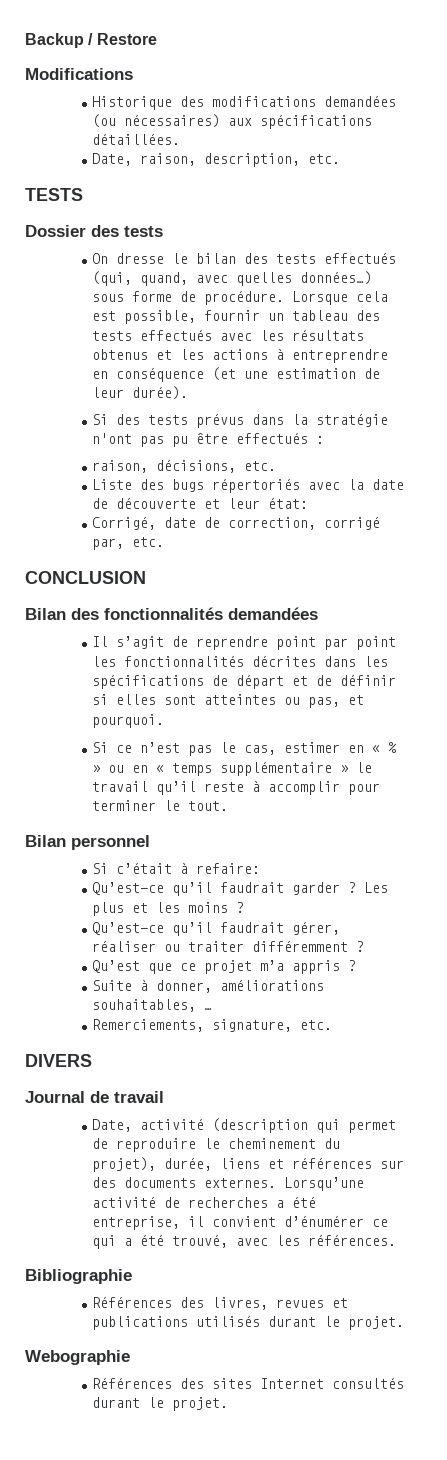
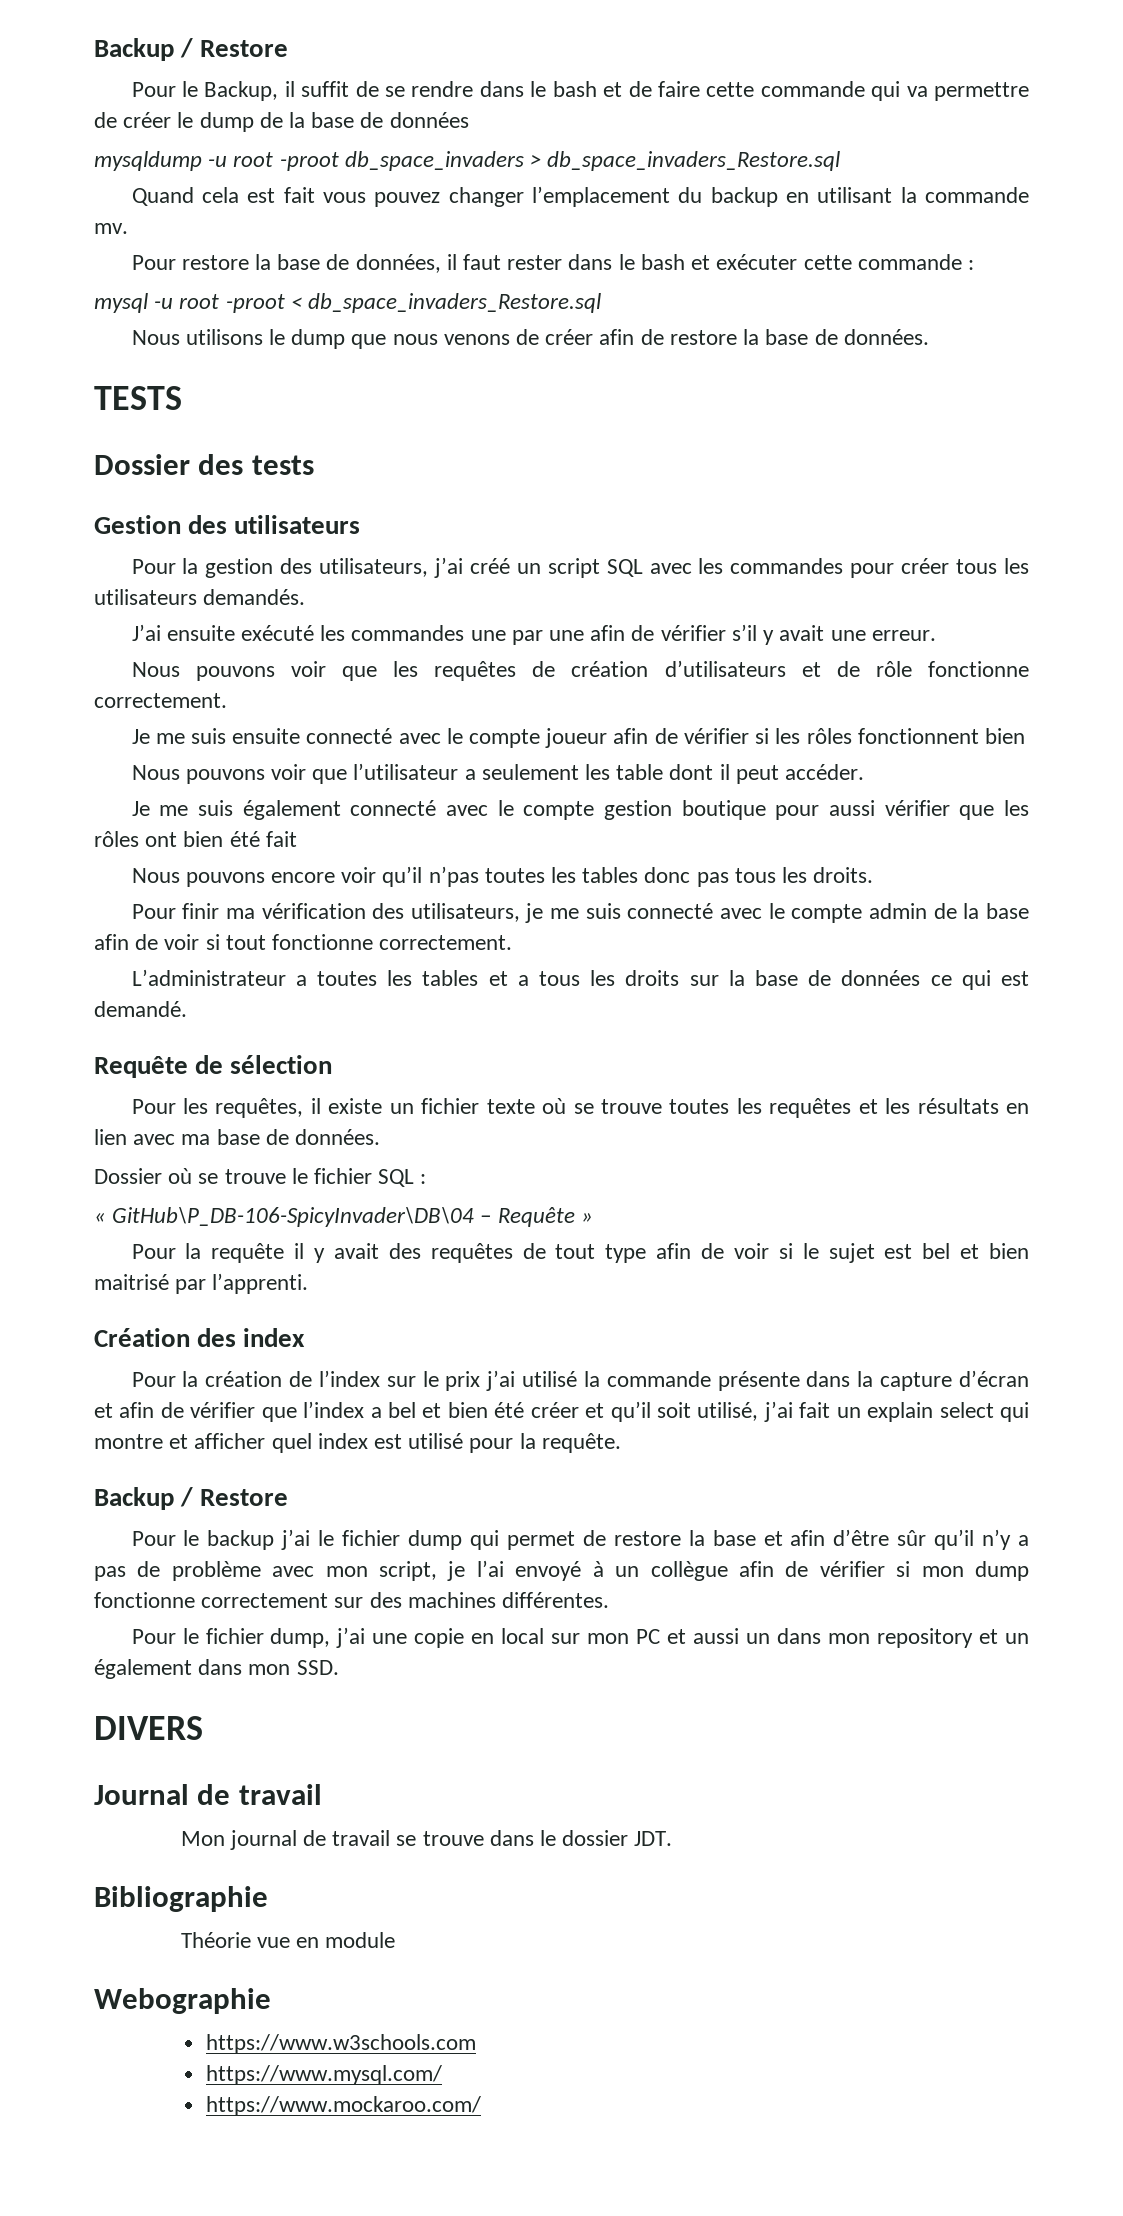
[25,33,157,48] [25,68,133,80] [92,95,397,110] [92,114,373,129] [92,133,181,145] [92,153,341,167] [25,188,83,201] [25,225,163,237] [92,252,397,264] [92,271,373,286] [92,290,389,305] [92,310,381,324] [92,329,365,341] [92,348,389,363] [92,367,381,382] [92,386,189,400] [92,413,389,428] [92,432,325,447] [92,459,277,473] [92,478,405,493] [92,497,309,509] [92,516,381,530] [92,537,165,550] [25,571,146,584] [25,607,318,620] [92,636,397,650] [92,655,389,667] [92,674,397,689] [92,694,365,708] [92,714,165,728] [92,742,398,756] [92,761,373,776] [92,780,381,795] [92,800,229,811] [25,835,150,850] [92,862,261,874] [92,882,389,896] [92,902,245,916] [92,921,341,936] [92,940,365,952] [92,960,357,974] [92,979,325,993] [92,999,213,1012] [92,1019,333,1032] [25,1054,92,1067] [25,1091,164,1103] [92,1118,397,1133] [92,1138,341,1152] [92,1157,405,1172] [92,1177,365,1191] [92,1196,317,1208] [92,1215,389,1230] [92,1234,397,1249] [25,1269,132,1284] [92,1296,349,1310] [92,1315,405,1330] [25,1350,130,1365] [92,1377,405,1389] [92,1397,229,1411] Backup / Restore // Modifications // Historique des modifications demandées (ou nécessaires) aux spécifications détaillées. // Date, raison, description, etc. // TESTS // Dossier des tests // On dresse le bilan des tests effectués (qui, quand, avec quelles données…) sous forme de procédure. Lorsque cela est possible, fournir un tableau des tests effectués avec les résultats obtenus et les actions à entreprendre en conséquence (et une estimation de leur durée). // Si des tests prévus dans la stratégie n'ont pas pu être effectués : // raison, décisions, etc. // Liste des bugs répertoriés avec la date de découverte et leur état: // Corrigé, date de correction, corrigé par, etc. // CONCLUSION // Bilan des fonctionnalités demandées // Il s’agit de reprendre point par point les fonctionnalités décrites dans les spécifications de départ et de définir si elles sont atteintes ou pas, et pourquoi. // Si ce n’est pas le cas, estimer en « % » ou en « temps supplémentaire » le travail qu’il reste à accomplir pour terminer le tout. // Bilan personnel // Si c’était à refaire: // Qu’est-ce qu’il faudrait garder ? Les plus et les moins ? // Qu’est-ce qu’il faudrait gérer, réaliser ou traiter différemment ? // Qu’est que ce projet m’a appris ? // Suite à donner, améliorations souhaitables, … // Remerciements, signature, etc. // DIVERS // Journal de travail // Date, activité (description qui permet de reproduire le cheminement du projet), durée, liens et références sur des documents externes. Lorsqu’une activité de recherches a été entreprise, il convient d’énumérer ce qui a été trouvé, avec les références. // Bibliographie // Références des livres, revues et publications utilisés durant le projet. // Webographie // Références des sites Internet consultés durant le projet. -> [94,38,289,61] [131,81,1030,101] [94,112,469,132] [94,151,841,171] [131,186,1029,207] [94,223,128,234] [131,254,974,273] [94,293,602,313] [131,329,929,349] [94,386,182,410] [94,454,314,475] [94,515,361,534] [131,557,1030,578] [94,589,306,605] [131,624,936,645] [131,660,1029,681] [94,693,227,708] [131,728,1025,748] [131,763,865,784] [131,800,1030,820] [94,831,297,847] [131,866,874,887] [131,903,1030,923] [94,934,513,950] [131,969,1029,990] [94,1001,187,1017] [94,1055,333,1078] [131,1098,1030,1118] [94,1129,381,1145] [94,1168,427,1187] [94,1207,593,1227] [131,1243,1029,1263] [94,1273,309,1294] [94,1328,306,1347] [131,1370,1029,1391] [94,1401,1030,1422] [94,1433,621,1453] [94,1487,289,1510] [131,1529,1030,1550] [94,1560,1029,1581] [94,1592,610,1608] [131,1627,1030,1648] [94,1659,339,1679] [94,1716,203,1740] [94,1784,322,1805] [180,1830,673,1850] [94,1886,268,1912] [180,1932,396,1948] [94,1988,271,2014] [205,2034,476,2054] [205,2065,442,2085] [205,2096,481,2116] Backup / Restore // Pour le Backup, il suffit de se rendre dans le bash et de faire cette commande qui va permettre de créer le dump de la base de données // mysqldump -u root -proot db_space_invaders > db_space_invaders_Restore.sql // Quand cela est fait vous pouvez changer l’emplacement du backup en utilisant la commande mv. // Pour restore la base de données, il faut rester dans le bash et exécuter cette commande : // mysql -u root -proot < db_space_invaders_Restore.sql // Nous utilisons le dump que nous venons de créer afin de restore la base de données. // TESTS // Dossier des tests // Gestion des utilisateurs // Pour la gestion des utilisateurs, j’ai créé un script SQL avec les commandes pour créer tous les utilisateurs demandés. // J’ai ensuite exécuté les commandes une par une afin de vérifier s’il y avait une erreur. // Nous pouvons voir que les requêtes de création d’utilisateurs et de rôle fonctionne correctement. // Je me suis ensuite connecté avec le compte joueur afin de vérifier si les rôles fonctionnent bien // Nous pouvons voir que l’utilisateur a seulement les table dont il peut accéder. // Je me suis également connecté avec le compte gestion boutique pour aussi vérifier que les rôles ont bien été fait // Nous pouvons encore voir qu’il n’pas toutes les tables donc pas tous les droits. // Pour finir ma vérification des utilisateurs, je me suis connecté avec le compte admin de la base afin de voir si tout fonctionne correctement. // L’administrateur a toutes les tables et a tous les droits sur la base de données ce qui est demandé. // Requête de sélection // Pour les requêtes, il existe un fichier texte où se trouve toutes les requêtes et les résultats en lien avec ma base de données. // Dossier où se trouve le fichier SQL : // « GitHub\P_DB-106-SpicyInvader\DB\04 – Requête » // Pour la requête il y avait des requêtes de tout type afin de voir si le sujet est bel et bien maitrisé par l’apprenti. // Création des index // Pour la création de l’index sur le prix j’ai utilisé la commande présente dans la capture d’écran et afin de vérifier que l’index a bel et bien été créer et qu’il soit utilisé, j’ai fait un explain select qui montre et afficher quel index est utilisé pour la requête. // Backup / Restore // Pour le backup j’ai le fichier dump qui permet de restore la base et afin d’être sûr qu’il n’y a pas de problème avec mon script, je l’ai envoyé à un collègue afin de vérifier si mon dump fonctionne correctement sur des machines différentes. // Pour le fichier dump, j’ai une copie en local sur mon PC et aussi un dans mon repository et un également dans mon SSD. // DIVERS // Journal de travail // Mon journal de travail se trouve dans le dossier JDT. // Bibliographie // Théorie vue en module // Webographie // https://www.w3schools.com // https://www.mysql.com/ // https://www.mockaroo.com/

